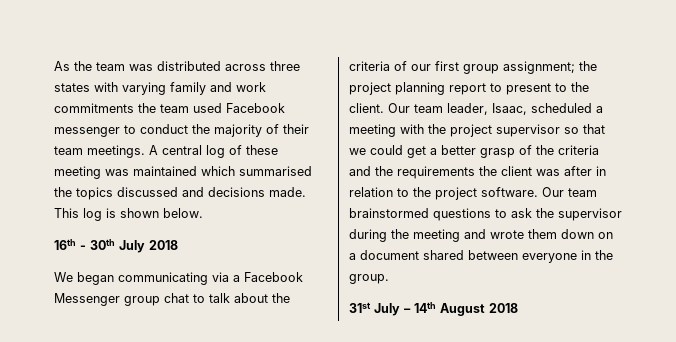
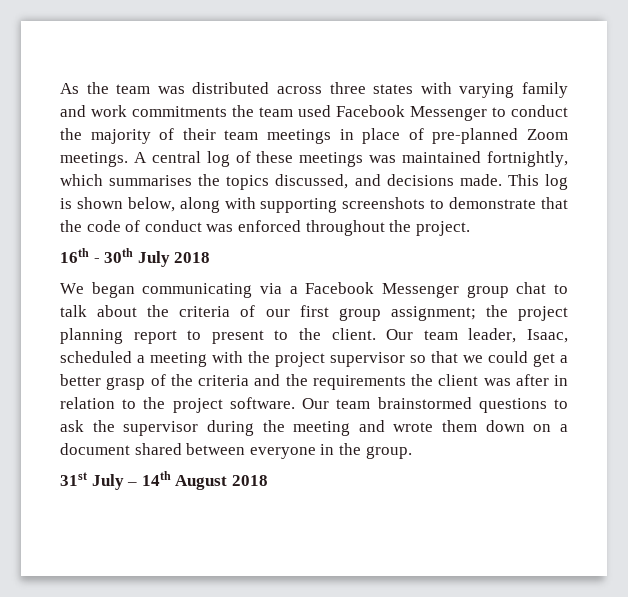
[54,127,120,137] messenger -> [410,106,487,121] Messenger
(83, 150) none -> [267,128,569,144] meetings in place of pre-planned Zoom
[54,166,101,179] meeting -> [299,152,364,167] meetings
[201,166,312,176] which summarised -> [487,151,568,167] [60,174,193,186] fortnightly, which summarises
[117,187,178,197] discussed -> [275,174,349,189] discussed,
[163,208,203,218] below. -> [127,197,569,213] [60,220,470,236] below, along with supporting screenshots to demonstrate that the code of conduct was enforced throughout the project.

